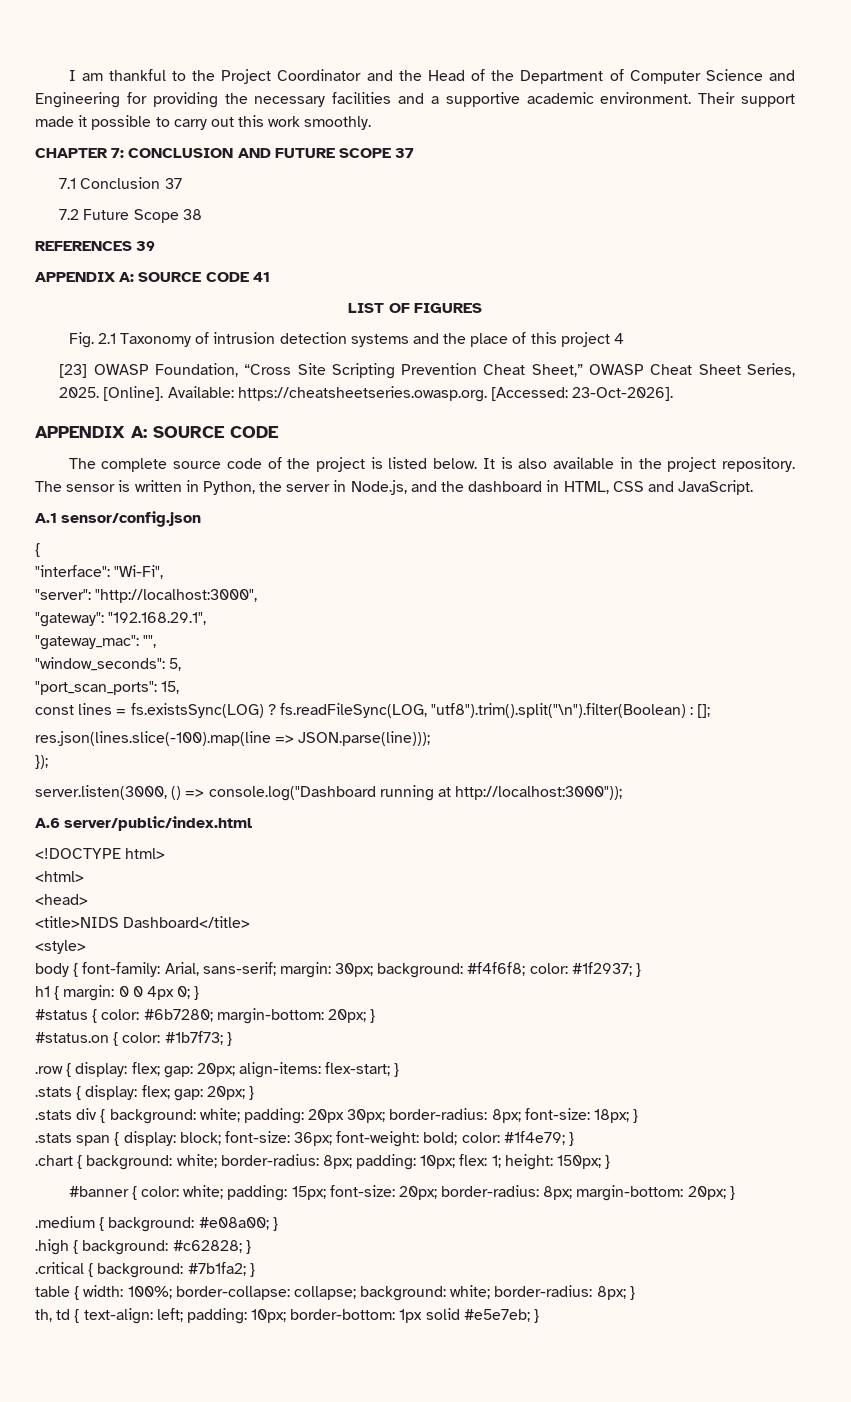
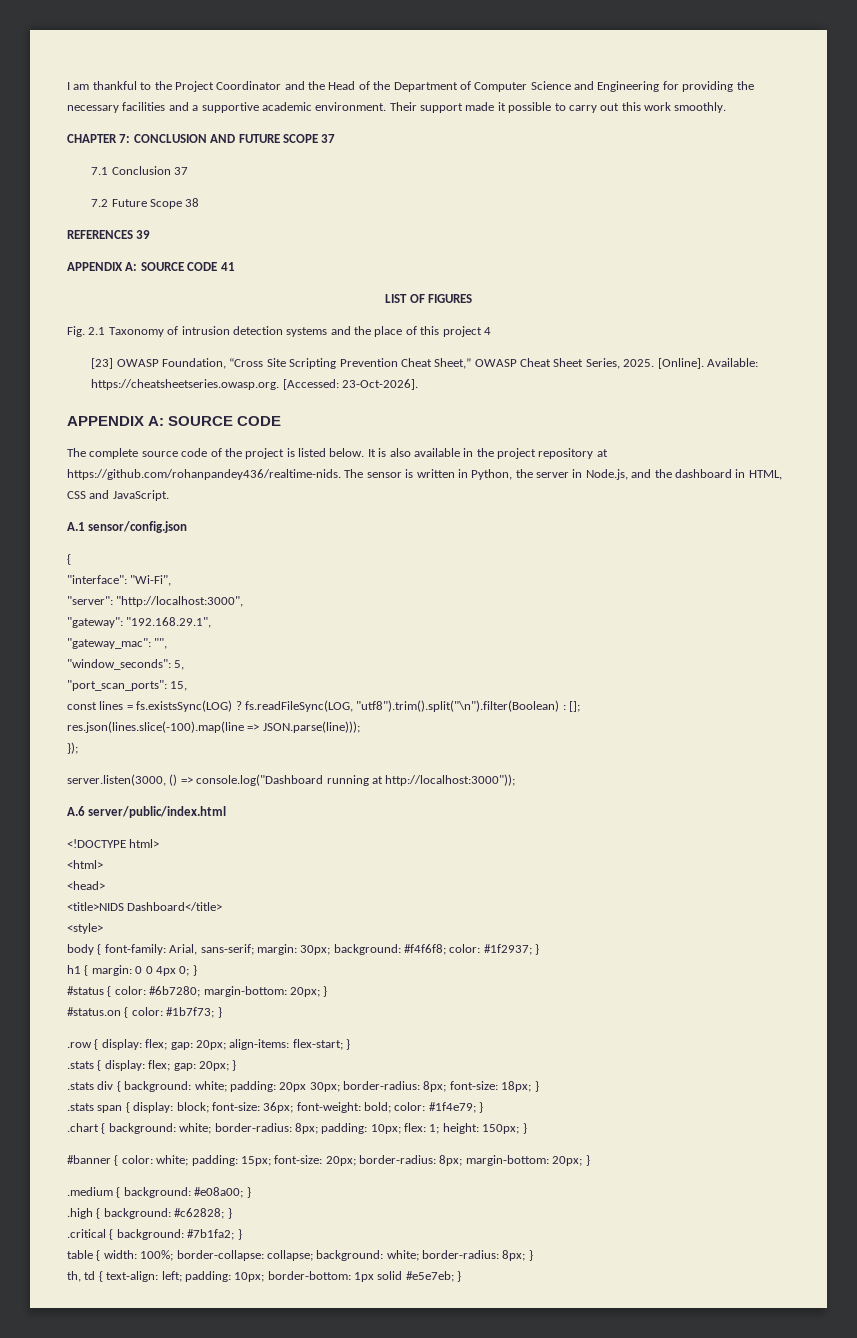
[721,457,795,472] repository. -> [538,448,608,459] [67,469,341,480] repository at https://github.com/rohanpandey436/realtime-nids.

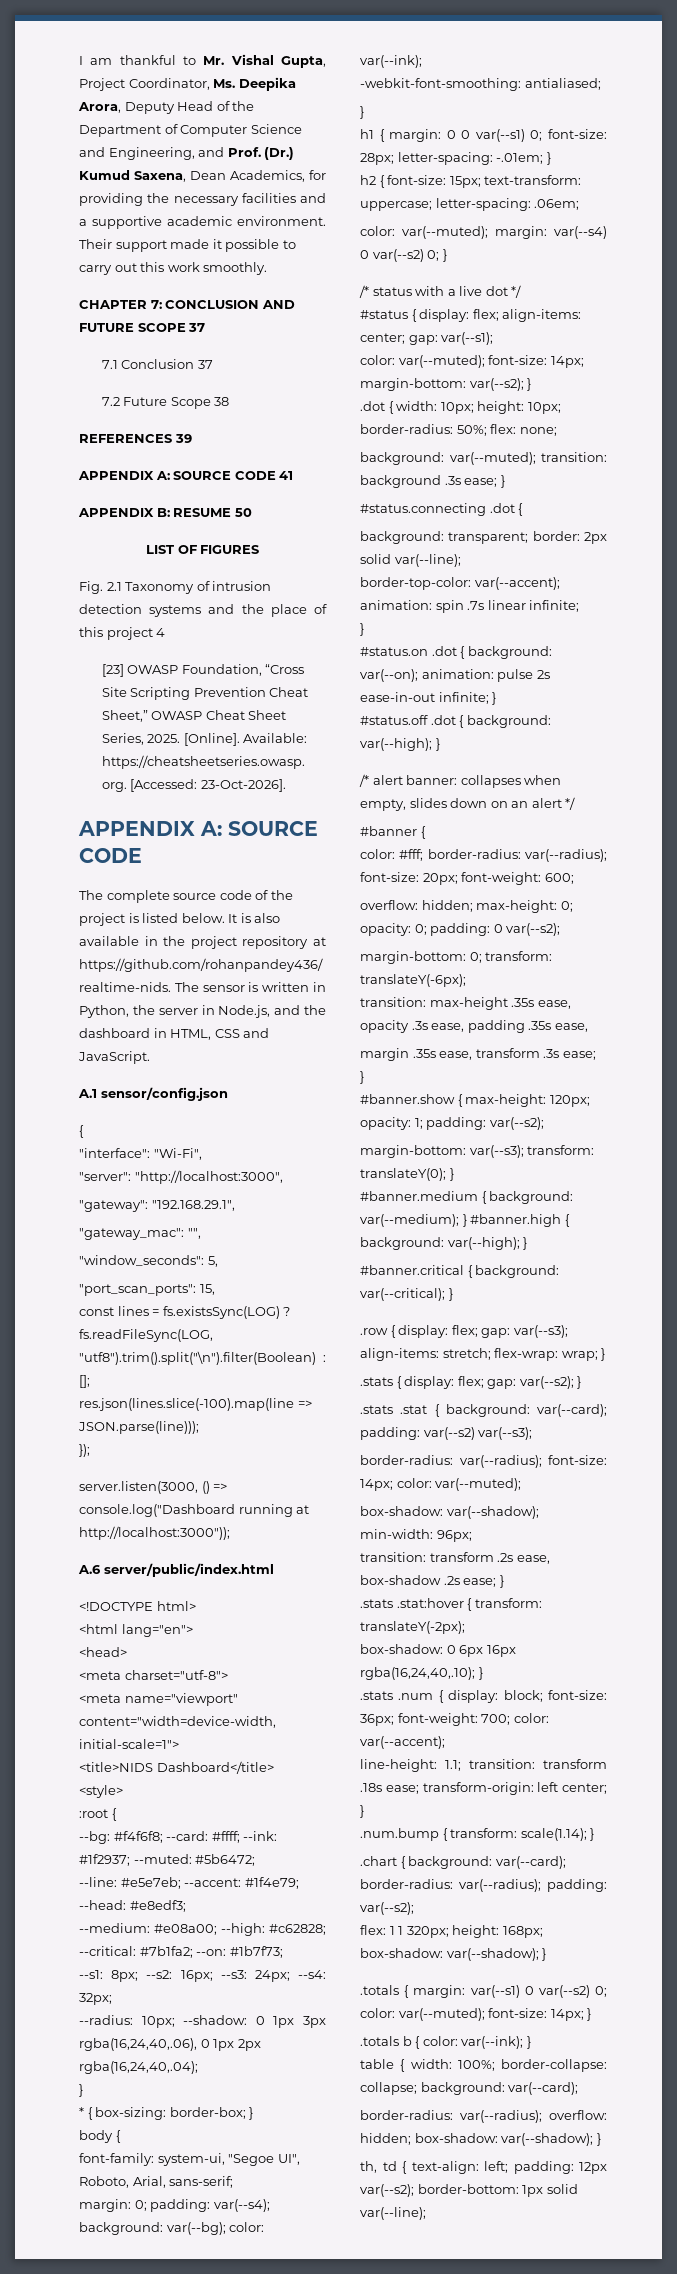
[154,81,325,92] the Project Coordinator and the -> [203,54,326,68] [79,77,296,91] [78,102,175,114] Mr. Vishal Gupta, Project Coordinator, Ms. Deepika Arora, Deputy
[597,81,660,92] Engineering -> [108,147,295,160] [79,170,305,182] Engineering, and Prof. (Dr.) Kumud Saxena, Dean Academics,
(235, 266) none -> [78,508,252,517] // APPENDIX B: RESUME 50
[67,860,103,869] <html> -> [79,1624,193,1637] <html lang="en">
[67,902,223,911] [67,923,103,934] [67,944,532,955] <title>NIDS Dashboard</title> // <style> // body { font-family: Arial, sans-serif; margin: 30px; background: #f4f6f8; color: #1f2937; -> [79,1670,228,1680] [79,1693,238,1706] [79,1716,276,1728] [79,1739,179,1749] [79,1761,274,1774] [79,1785,123,1798] [79,1808,117,1821] [79,1831,278,1844] [79,1854,256,1866] [79,1877,299,1889] [79,1900,186,1912] [79,1923,326,1936] [79,1946,283,1958] [79,1970,326,1982] [79,1993,112,2005] [79,2015,326,2028] [79,2038,261,2051] [79,2061,198,2074] [79,2084,83,2097] [79,2107,254,2120] [79,2130,121,2143] [79,2153,300,2166] [79,2176,234,2188] [79,2199,270,2212] [79,2222,265,2235] [360,55,422,68] [360,78,601,91] <meta charset="utf-8"> // <meta name="viewport" content="width=device-width, initial-scale=1"> // <title>NIDS Dashboard</title> // <style> // :root { // --bg: #f4f6f8; --card: #ffff; --ink: #1f2937; --muted: #5b6472; // --line: #e5e7eb; --accent: #1f4e79; --head: #e8edf3; // --medium: #e08a00; --high: #c62828; --critical: #7b1fa2; --on: #1b7f73; // --s1: 8px; --s2: 16px; --s3: 24px; --s4: 32px; // --radius: 10px; --shadow: 0 1px 3px rgba(16,24,40,.06), 0 1px 2px rgba(16,24,40,.04); // } // * { box-sizing: border-box; } // body { // font-family: system-ui, "Segoe UI", Roboto, Arial, sans-serif; // margin: 0; padding: var(--s4); background: var(--bg); color: var(--ink); // -webkit-font-smoothing: antialiased; //
[155,965,197,976] [67,986,328,997] [67,1007,215,1018] 4px 0; } // #status { color: #6b7280; margin-bottom: 20px; } // #status.on { color: #1b7f73; -> [475,129,607,142] [360,152,551,165] [360,175,582,188] [360,198,580,211] [360,226,607,239] [360,249,447,262] [359,285,522,298] [360,309,582,322] [360,332,494,345] [360,355,584,368] [360,378,532,391] [360,401,561,414] [360,424,557,436] [360,452,607,465] [360,475,505,488] [360,503,524,516] [360,531,607,544] [360,554,461,567] [360,577,560,590] [360,600,580,613] [360,623,364,636] [360,646,552,659] [360,669,550,682] [360,692,497,705] [360,715,551,728] [360,738,440,751] [359,774,562,788] [360,797,576,811] [360,826,426,839] [360,849,607,862] [360,872,574,885] [360,900,573,913] [360,923,561,936] [360,951,553,964] [360,974,466,987] [360,997,571,1010] [360,1020,588,1033] [360,1048,596,1061] [360,1071,364,1084] [360,1094,590,1107] [360,1117,544,1130] [360,1145,595,1158] [360,1168,454,1181] [360,1191,574,1204] [360,1214,570,1227] [360,1237,528,1250] [360,1265,560,1278] [360,1288,445,1301] var(--s1) 0; font-size: 28px; letter-spacing: -.01em; } // h2 { font-size: 15px; text-transform: uppercase; letter-spacing: .06em; // color: var(--muted); margin: var(--s4) 0 var(--s2) 0; } // /* status with a live dot */ // #status { display: flex; align-items: center; gap: var(--s1); // color: var(--muted); font-size: 14px; margin-bottom: var(--s2); } // .dot { width: 10px; height: 10px; border-radius: 50%; flex: none; // background: var(--muted); transition: background .3s ease; } // #status.connecting .dot { // background: transparent; border: 2px solid var(--line); // border-top-color: var(--accent); animation: spin .7s linear infinite; // } // #status.on .dot { background: var(--on); animation: pulse 2s ease-in-out infinite; } // #status.off .dot { background: var(--high); } // /* alert banner: collapses when empty, slides down on an alert */ // #banner { // color: #fff; border-radius: var(--radius); font-size: 20px; font-weight: 600; // overflow: hidden; max-height: 0; opacity: 0; padding: 0 var(--s2); // margin-bottom: 0; transform: translateY(-6px); // transition: max-height .35s ease, opacity .3s ease, padding .35s ease, // margin .35s ease, transform .3s ease; // } // #banner.show { max-height: 120px; opacity: 1; padding: var(--s2); // margin-bottom: var(--s3); transform: translateY(0); } // #banner.medium { background: var(--medium); } #banner.high { background: var(--high); } // #banner.critical { background: var(--critical);
[195,1039,343,1050] 20px; align-items: flex-start; -> [513,1325,568,1338] [360,1348,598,1361] var(--s3); align-items: stretch; flex-wrap: wrap;
[198,1060,237,1071] [67,1081,539,1092] [67,1103,123,1113] 20px; } // .stats div { background: white; padding: 20px 30px; border-radius: 8px; font-size: 18px; } // .stats span -> [519,1376,582,1389] [360,1404,607,1417] [360,1427,533,1440] [360,1455,607,1468] [360,1478,522,1491] [360,1506,539,1519] [360,1529,472,1542] [360,1552,550,1564] [360,1575,504,1588] [360,1598,542,1611] [360,1621,465,1634] [360,1644,516,1657] [360,1667,483,1680] [360,1691,434,1700] var(--s2); } // .stats .stat { background: var(--card); padding: var(--s2) var(--s3); // border-radius: var(--radius); font-size: 14px; color: var(--muted); // box-shadow: var(--shadow); min-width: 96px; // transition: transform .2s ease, box-shadow .2s ease; } // .stats .stat:hover { transform: translateY(-2px); // box-shadow: 0 6px 16px rgba(16,24,40,.10); } // .stats .num
[364,1102,484,1113] [67,1123,527,1134] [67,1155,590,1166] [67,1187,251,1198] [67,1208,232,1219] [67,1229,235,1240] bold; color: #1f4e79; } // .chart { background: white; border-radius: 8px; padding: 10px; flex: 1; height: 150px; } // #banner { color: white; padding: 15px; font-size: 20px; border-radius: 8px; margin-bottom: 20px; } // .medium { background: #e08a00; } // .high { background: #c62828; } // .critical { background: #7b1fa2; -> [481,1713,549,1725] [360,1736,445,1749] [360,1759,607,1772] [360,1782,607,1795] [360,1805,364,1818] [360,1828,595,1841] [360,1856,566,1869] [360,1879,607,1892] [360,1902,414,1915] [360,1925,543,1938] [360,1948,547,1961] [360,1985,607,1998] [360,2008,592,2021] [360,2036,524,2049] 700; color: var(--accent); // line-height: 1.1; transition: transform .18s ease; transform-origin: left center; } // .num.bump { transform: scale(1.14); } // .chart { background: var(--card); border-radius: var(--radius); padding: var(--s2); // flex: 1 1 320px; height: 168px; box-shadow: var(--shadow); } // .totals { margin: var(--s1) 0 var(--s2) 0; color: var(--muted); font-size: 14px; } // .totals b { color: var(--ink);
[386,1250,526,1261] white; border-radius: 8px; -> [508,2082,579,2095] [360,2110,607,2123] [360,2133,594,2146] var(--card); // border-radius: var(--radius); overflow: hidden; box-shadow: var(--shadow);
[234,1272,265,1282] 10px; -> [579,2162,607,2174] [360,2184,414,2197] 12px var(--s2);
[405,1271,462,1282] #e5e7eb; } -> [360,2207,426,2220] var(--line);

